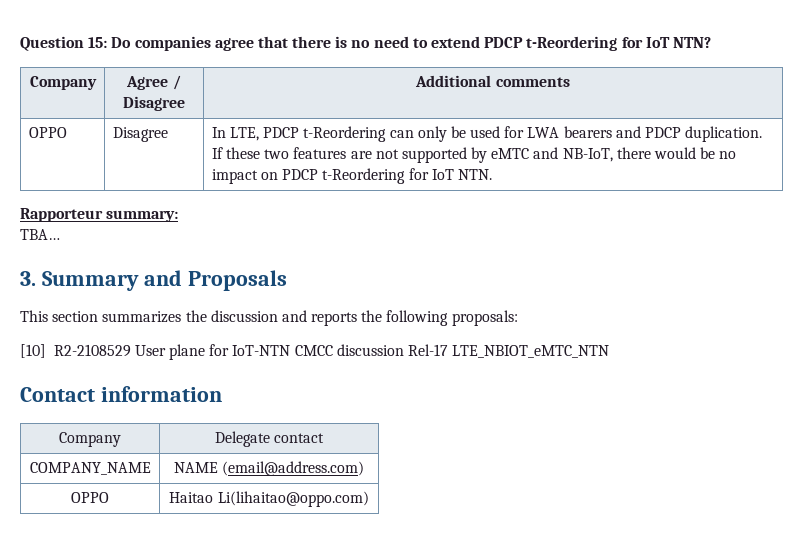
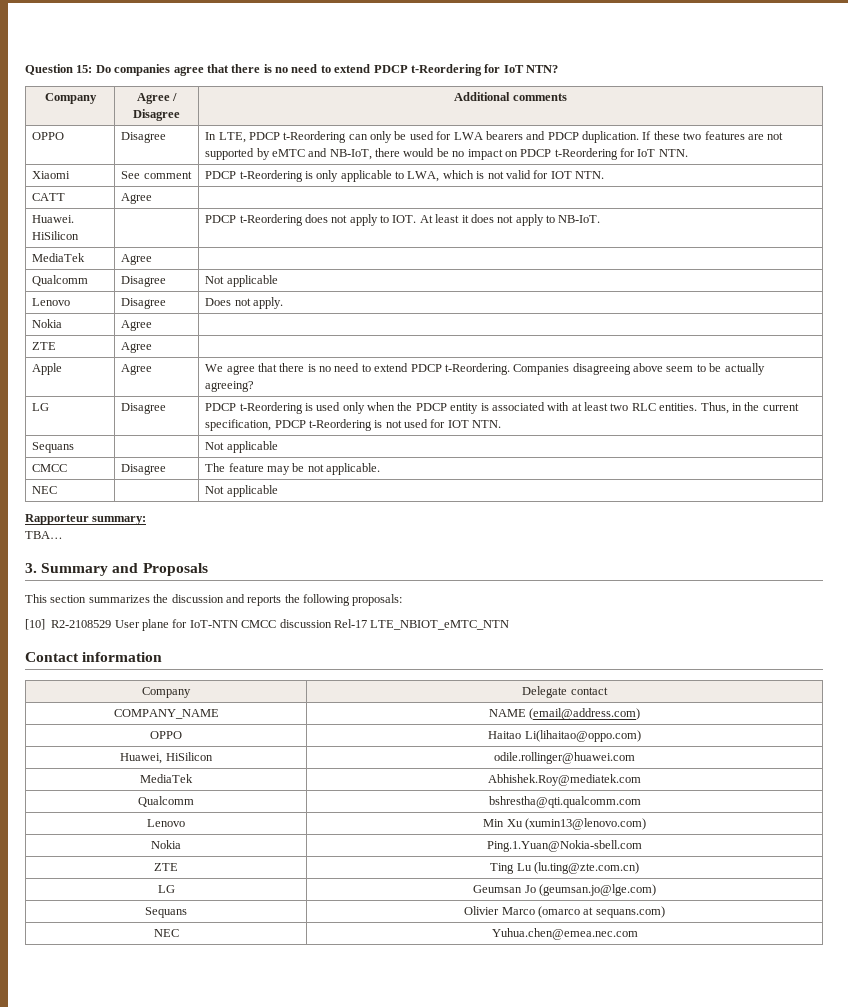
(492, 174) none -> [32,171,71,179] [121,171,192,179] [205,170,605,182] [32,193,66,201] [121,193,153,204] [32,215,75,223] [32,231,80,240] [205,214,601,226] [32,253,86,262] [121,254,153,265] [32,275,89,286] [121,276,167,287] [205,275,278,287] [32,298,71,306] [121,298,167,309] [205,297,283,309] [32,319,63,328] [121,320,153,331] [32,342,57,350] [121,342,153,353] [32,363,63,375] [121,364,153,375] [205,363,765,375] [205,381,255,392] [32,403,50,411] [121,403,167,414] [205,402,799,414] [205,419,502,431] [32,442,75,453] [205,441,278,453] [32,464,68,472] [121,464,167,475] [205,463,381,475] [32,486,58,494] [205,485,278,497] // Xiaomi | See comment | PDCP t-Reordering is only applicable to LWA, which is not valid for IOT NTN. // CATT | Agree | // Huawei. HiSilicon | | PDCP t-Reordering does not apply to IOT. At least it does not apply to NB-IoT. // MediaTek | Agree | // Qualcomm | Disagree | Not applicable // Lenovo | Disagree | Does not apply. // Nokia | Agree | // ZTE | Agree | // Apple | Agree | We agree that there is no need to extend PDCP t-Reordering. Companies disagreeing above seem to be actually agreeing? // LG | Disagree | PDCP t-Reordering is used only when the PDCP entity is associated with at least two RLC entities. Thus, in the current specification, PDCP t-Reordering is not used for IOT NTN. // Sequans | | Not applicable // CMCC | Disagree | The feature may be not applicable. // NEC | | Not applicable
(369, 499) none -> [120,752,213,764] [494,752,635,764] [140,774,193,783] [488,774,641,786] [138,796,194,807] [488,796,641,808] [147,819,185,827] [483,818,646,830] [151,840,181,849] [487,840,642,852] [154,863,178,871] [490,862,639,874] [157,885,175,893] [473,884,656,896] [145,907,187,918] [464,906,665,918] [153,929,179,937] [491,928,638,940] // Huawei, HiSilicon | odile.rollinger@huawei.com // MediaTek | Abhishek.Roy@mediatek.com // Qualcomm | bshrestha@qti.qualcomm.com // Lenovo | Min Xu (xumin13@lenovo.com) // Nokia | Ping.1.Yuan@Nokia-sbell.com // ZTE | Ting Lu (lu.ting@zte.com.cn) // LG | Geumsan Jo (geumsan.jo@lge.com) // Sequans | Olivier Marco (omarco at sequans.com) // NEC | Yuhua.chen@emea.nec.com

